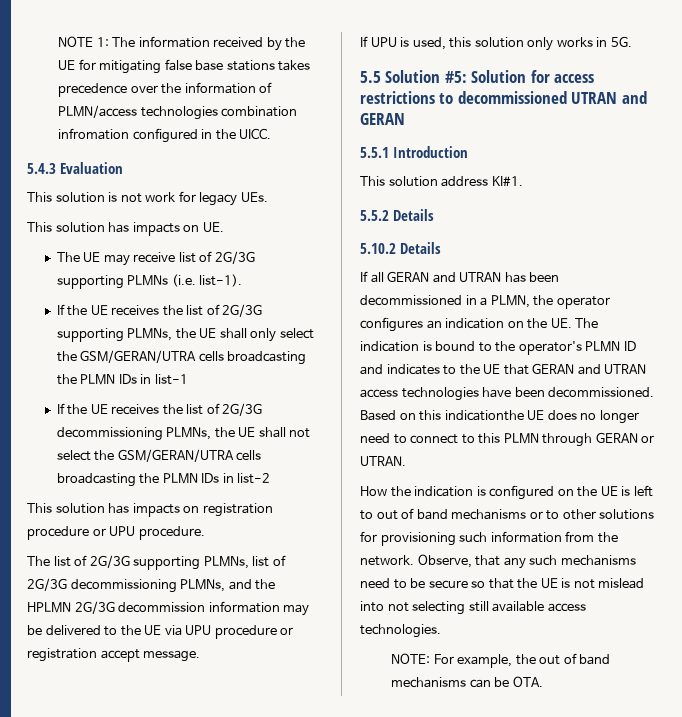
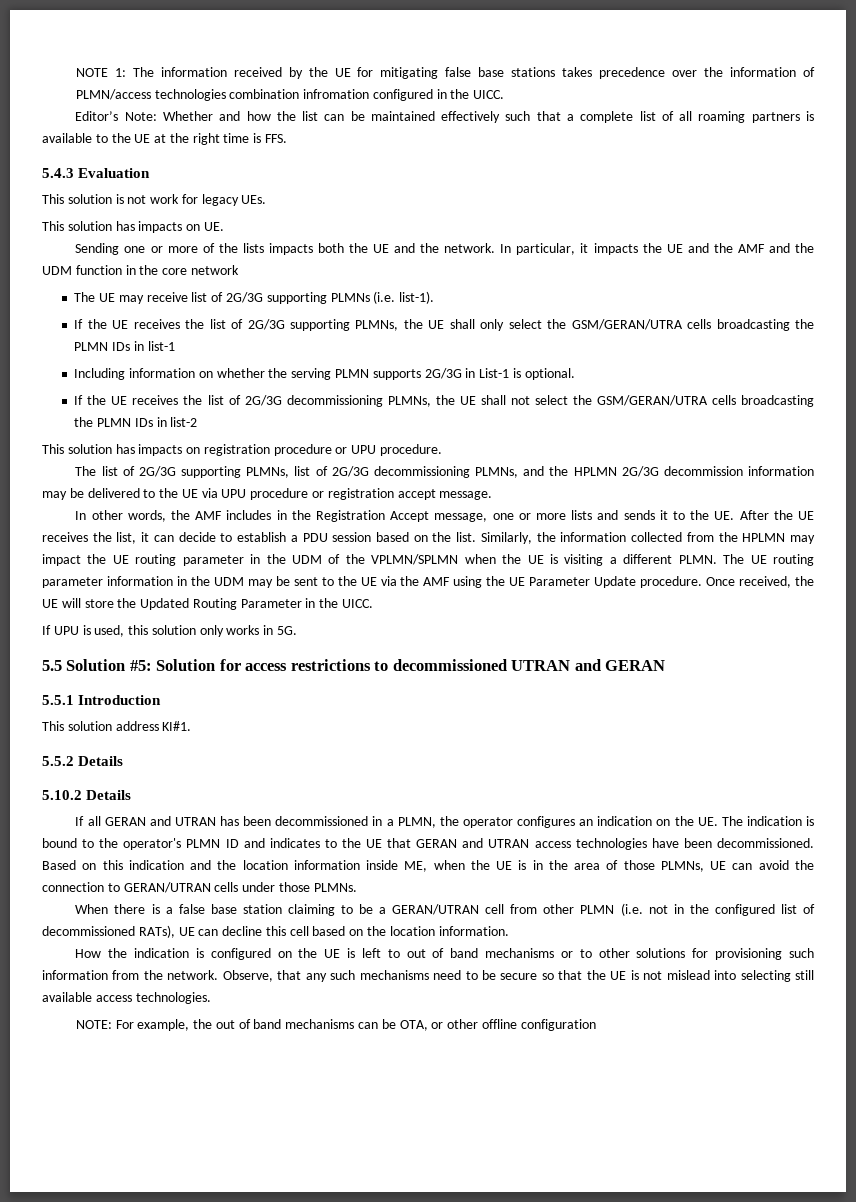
(272, 133) none -> [75,111,814,123] [42,133,288,145] // Editor’s Note: Whether and how the list can be maintained effectively such that a complete list of all roaming partners is available to the UE at the right time is FFS.
(224, 227) none -> [75,243,814,255] [42,265,239,275] // Sending one or more of the lists impacts both the UE and the network. In particular, it impacts the UE and the AMF and the UDM function in the core network
(188, 379) none -> [74,368,575,380] // Including information on whether the serving PLMN supports 2G/3G in List-1 is optional.
(201, 656) none -> [75,510,815,522] [42,532,816,544] [42,554,815,566] [42,576,814,588] [42,598,374,610] // In other words, the AMF includes in the Registration Accept message, one or more lists and sends it to the UE. After the UE receives the list, it can decide to establish a PDU session based on the list. Similarly, the information collected from the HPLMN may impact the UE routing parameter in the UDM of the VPLMN/SPLMN when the UE is visiting a different PLMN. The UE routing parameter information in the UDM may be sent to the UE via the AMF using the UE Parameter Update procedure. Once received, the UE will store the Updated Routing Parameter in the UICC.
[444,410,639,424] [360,432,655,447] [360,456,406,466] indicationthe UE does no longer need to connect to this PLMN through GERAN or UTRAN. -> [128,860,814,872] [42,882,357,893] [75,903,815,916] [42,925,509,938] indication and the location information inside ME, when the UE is in the area of those PLMNs, UE can avoid the connection to GERAN/UTRAN cells under those PLMNs. // When there is a false base station claiming to be a GERAN/UTRAN cell from other PLMN (i.e. not in the configured list of decommissioned RATs), UE can decline this cell based on the location information.
[387,602,409,612] not -> (737, 975) none
[512,676,543,687] OTA. -> [399,1019,596,1031] OTA, or other offline configuration

